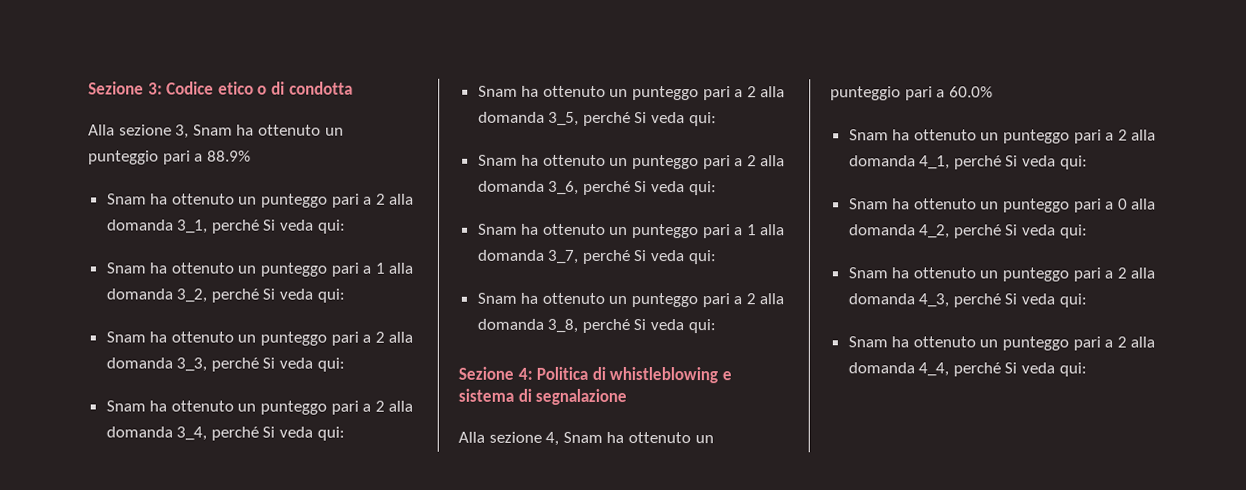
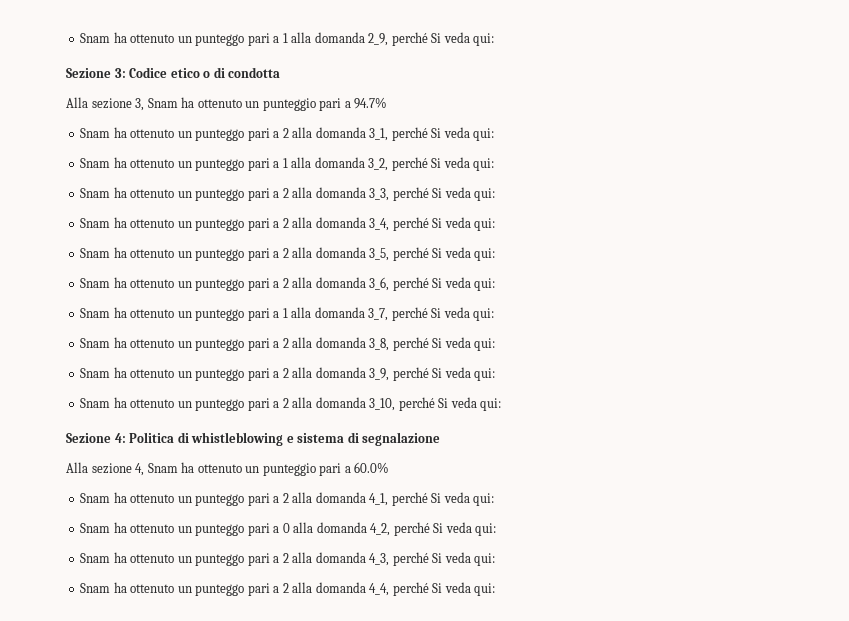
(88, 88) none -> [80,32,495,46] Snam ha ottenuto un punteggo pari a 1 alla domanda 2_9, perché Si veda qui: //
[206,150,251,162] 88.9% -> [354,97,388,109] 94.7%
(716, 326) none -> [80,367,496,381] [80,397,502,411] // Snam ha ottenuto un punteggo pari a 2 alla domanda 3_9, perché Si veda qui: // Snam ha ottenuto un punteggo pari a 2 alla domanda 3_10, perché Si veda qui:

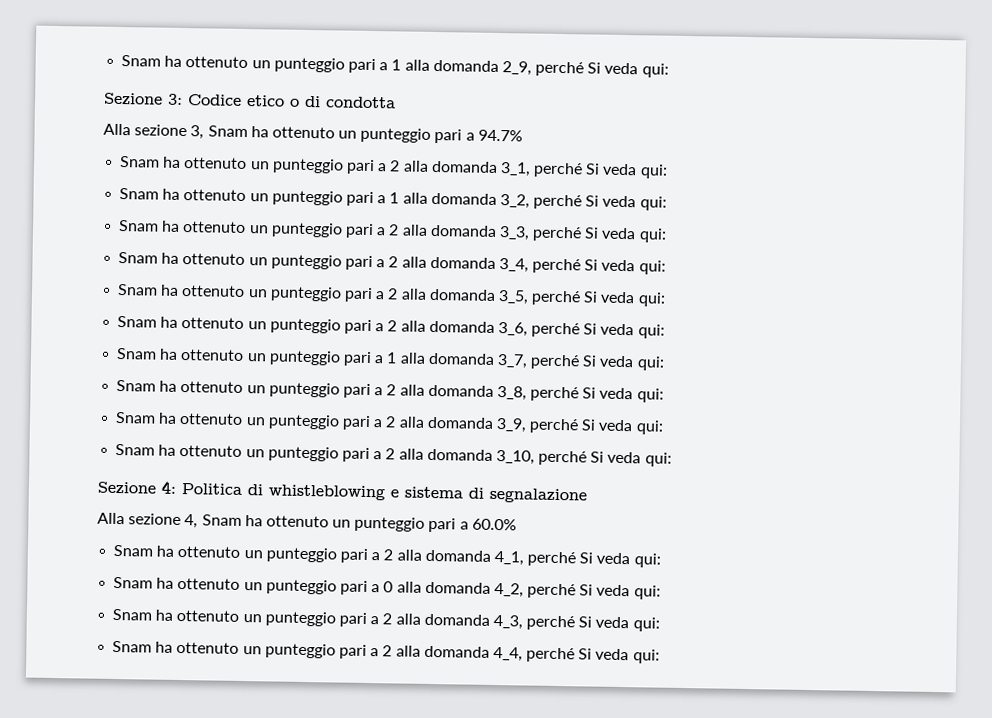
[80,32,245,46] Snam ha ottenuto un punteggo -> [121,55,345,73] Snam ha ottenuto un punteggio
[195,129,245,141] punteggo -> [271,158,344,174] punteggio
[195,159,245,171] punteggo -> [271,190,343,206] punteggio
[195,189,245,201] punteggo -> [270,222,343,238] punteggio
[195,219,245,231] punteggo -> [270,254,342,270] punteggio
[195,249,245,261] punteggo -> [269,286,342,302] punteggio
[195,279,245,291] punteggo -> [269,318,341,334] punteggio
[195,309,245,321] punteggo -> [268,350,341,366] punteggio
[195,339,245,351] punteggo -> [268,382,340,398] punteggio
[195,369,245,381] punteggo -> [267,414,340,430] punteggio
[195,399,245,411] punteggo -> [267,446,339,462] punteggio
[195,494,245,506] punteggo -> [265,547,337,563] punteggio
[195,524,245,536] punteggo -> [265,579,337,595] punteggio
[195,554,245,566] punteggo -> [264,611,336,627] punteggio
[195,584,245,596] punteggo -> [264,643,336,659] punteggio

